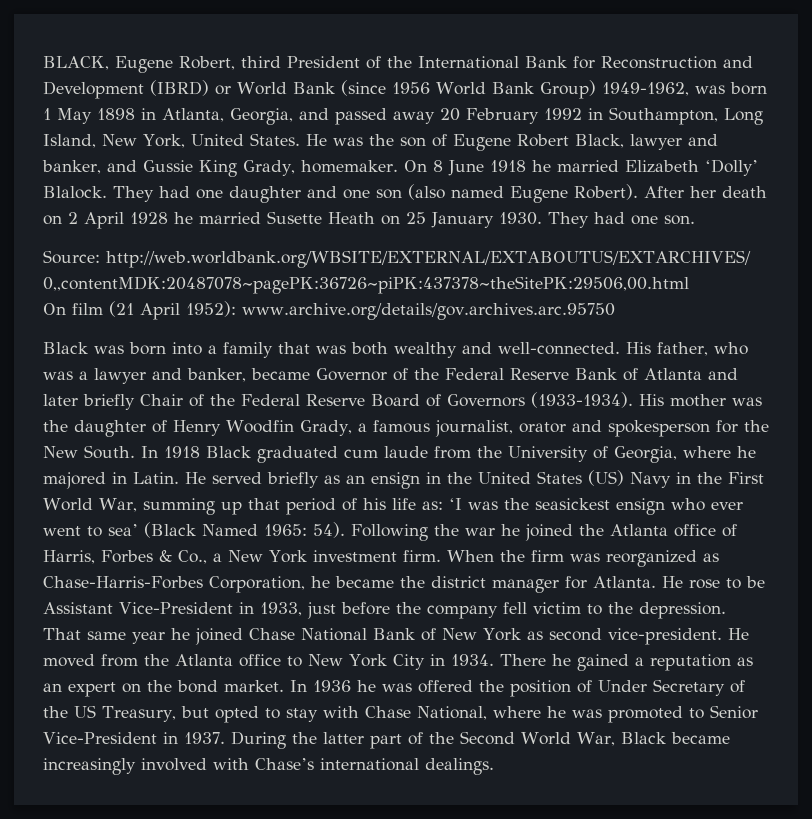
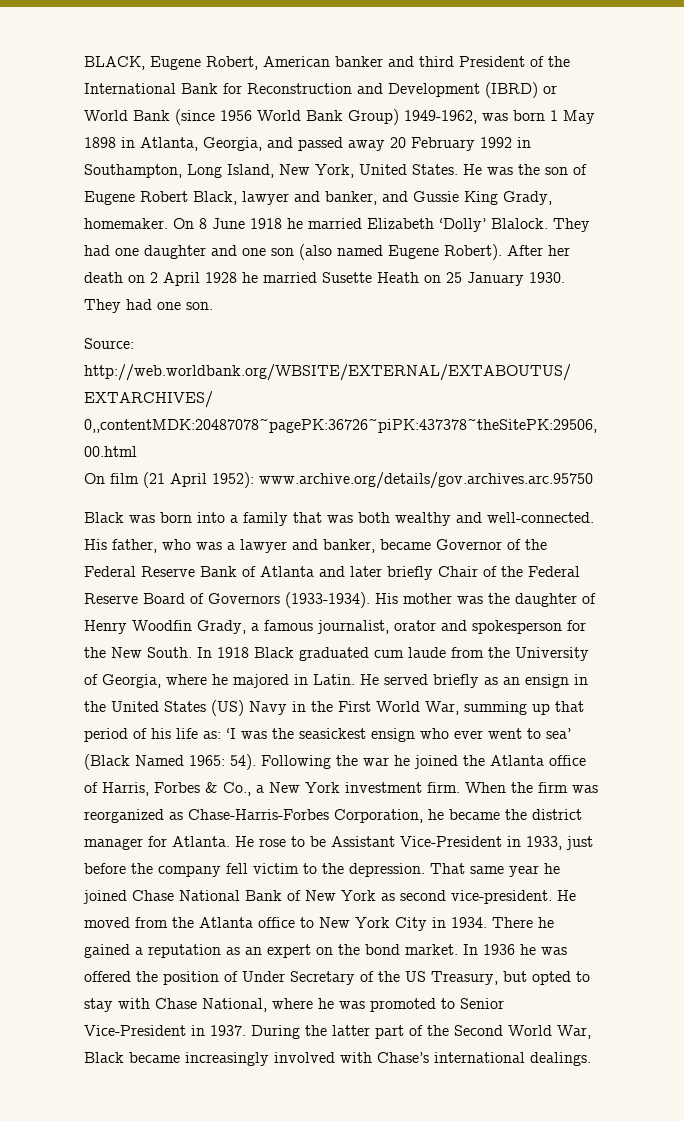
(235, 63) none -> [263,56,414,67] American banker and

